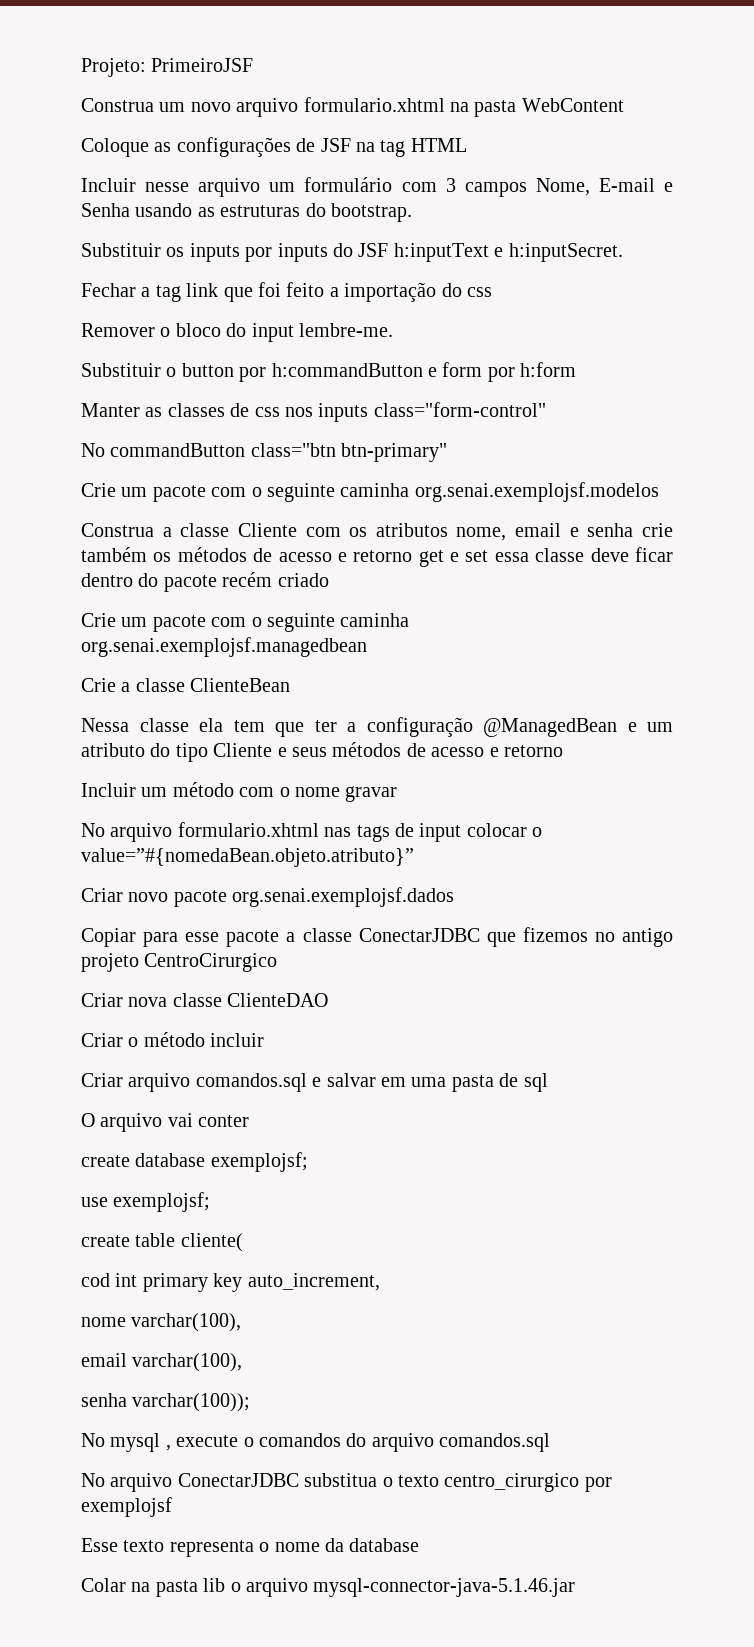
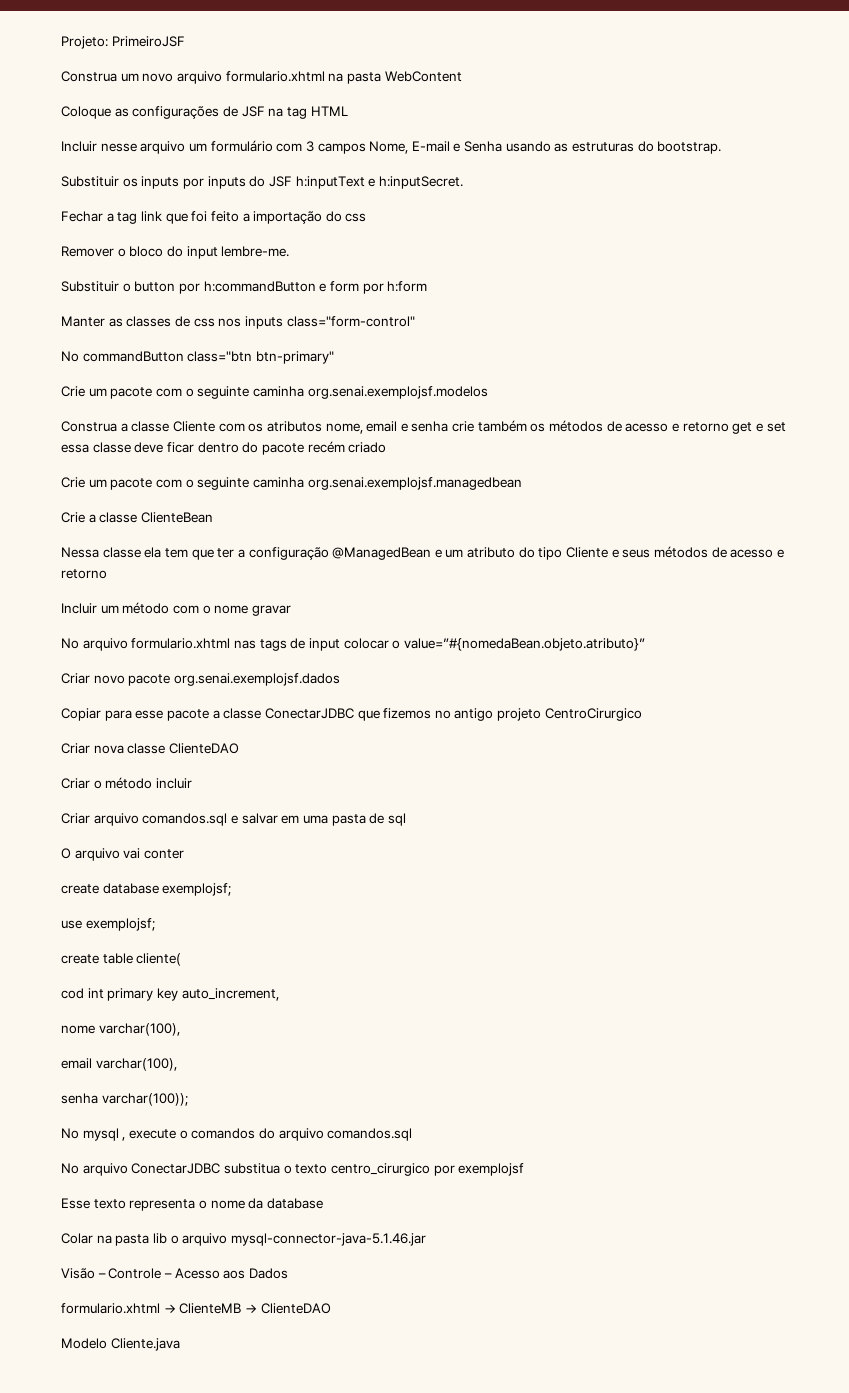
(576, 1587) none -> [61,1268,288,1279] [61,1303,331,1314] [61,1338,180,1351] // Visão – Controle – Acesso aos Dados // formulario.xhtml → ClienteMB → ClienteDAO // Modelo Cliente.java

